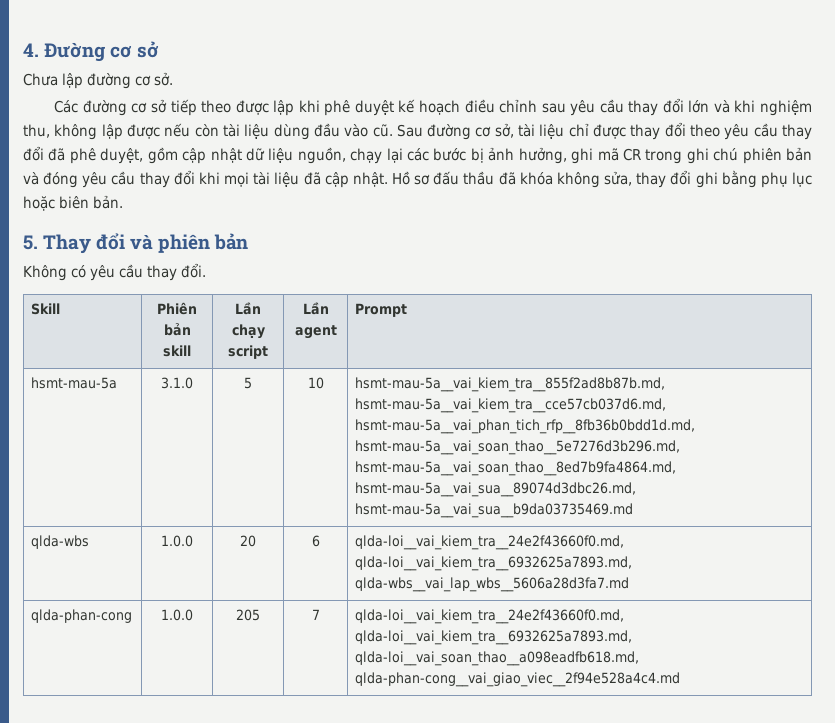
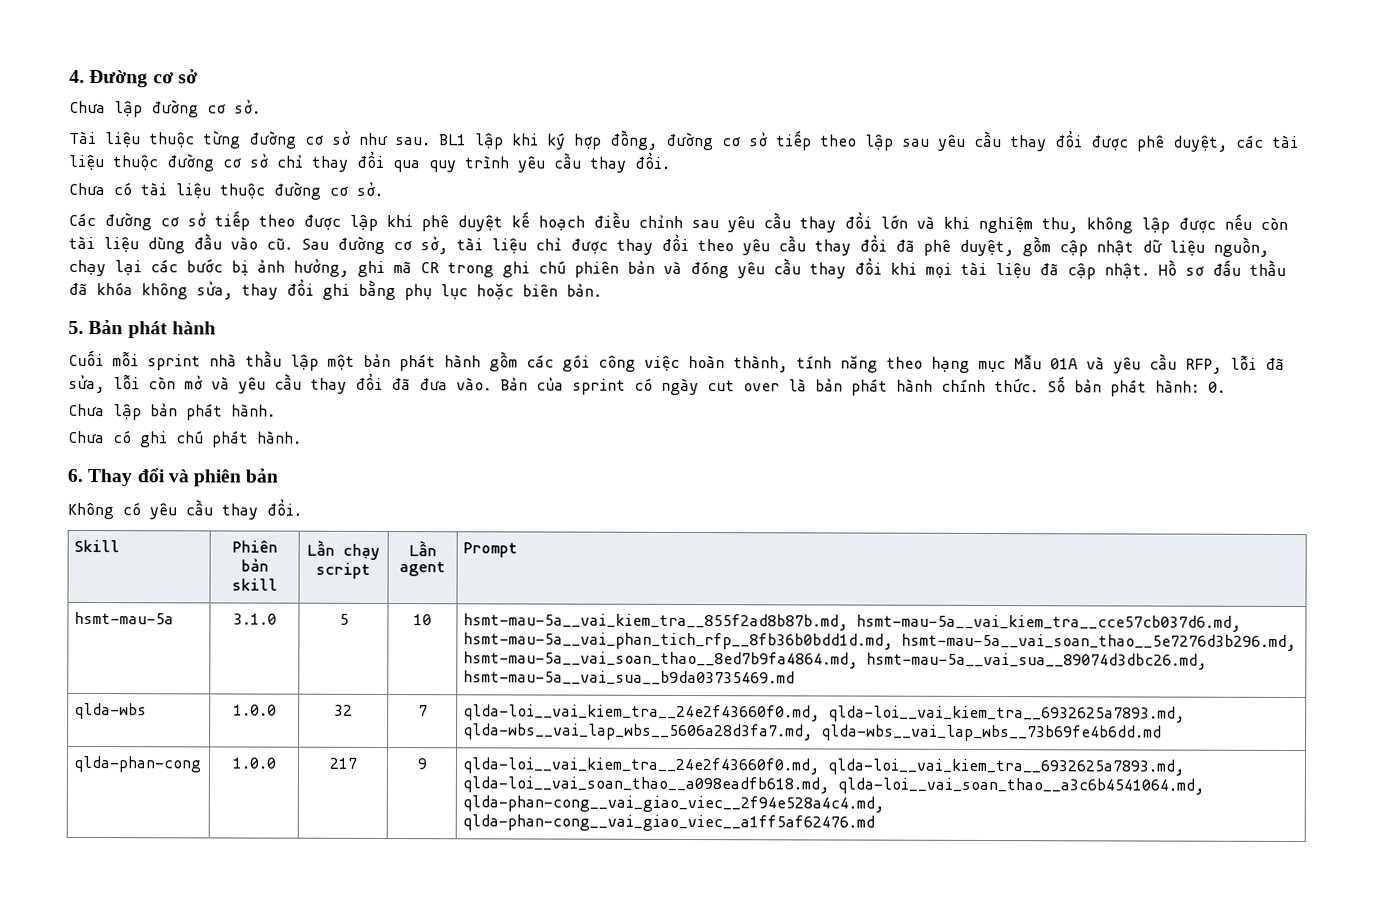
(174, 79) none -> [69,129,1299,152] [68,150,671,173] [68,181,383,200] // Tài liệu thuộc từng đường cơ sở như sau. BL1 lập khi ký hợp đồng, đường cơ sở tiếp theo lập sau yêu cầu thay đổi được phê duyệt, các tài liệu thuộc đường cơ sở chỉ thay đổi qua quy trình yêu cầu thay đổi. // Chưa có tài liệu thuộc đường cơ sở.
(38, 242) none -> [88,320,216,339] [68,349,1285,374] [68,372,1226,397] [68,403,276,421] [68,430,302,448] [67,468,83,482] Bản phát hành // Cuối mỗi sprint nhà thầu lập một bản phát hành gồm các gói công việc hoàn thành, tính năng theo hạng mục Mẫu 01A và yêu cầu RFP, lỗi đã sửa, lỗi còn mở và yêu cầu thay đổi đã đưa vào. Bản của sprint có ngày cut over là bản phát hành chính thức. Số bản phát hành: 0. // Chưa lập bản phát hành. // Chưa có ghi chú phát hành. // 6.
[240,535,256,547] [311,535,320,547] [355,535,625,550] [355,556,633,571] [355,577,630,592] 20 | 6 | qlda-loi__vai_kiem_tra__24e2f43660f0.md, qlda-loi__vai_kiem_tra__6932625a7893.md, qlda-wbs__vai_lap_wbs__5606a28d3fa7.md -> [334,704,353,716] [417,705,428,717] [463,704,1186,723] [463,723,1163,742] 32 | 7 | qlda-loi__vai_kiem_tra__24e2f43660f0.md, qlda-loi__vai_kiem_tra__6932625a7893.md, qlda-wbs__vai_lap_wbs__5606a28d3fa7.md, qlda-wbs__vai_lap_wbs__73b69fe4b6dd.md
[236,609,260,621] [311,609,320,620] 205 | 7 -> [328,757,357,769] [416,758,427,770] 217 | 9
[355,672,681,687] qlda-phan-cong__vai_giao_viec__2f94e528a4c4.md -> [837,777,1205,795] [462,795,885,813] [462,814,876,832] qlda-loi__vai_soan_thao__a3c6b4541064.md, qlda-phan-cong__vai_giao_viec__2f94e528a4c4.md, qlda-phan-cong__vai_giao_viec__a1ff5af62476.md

